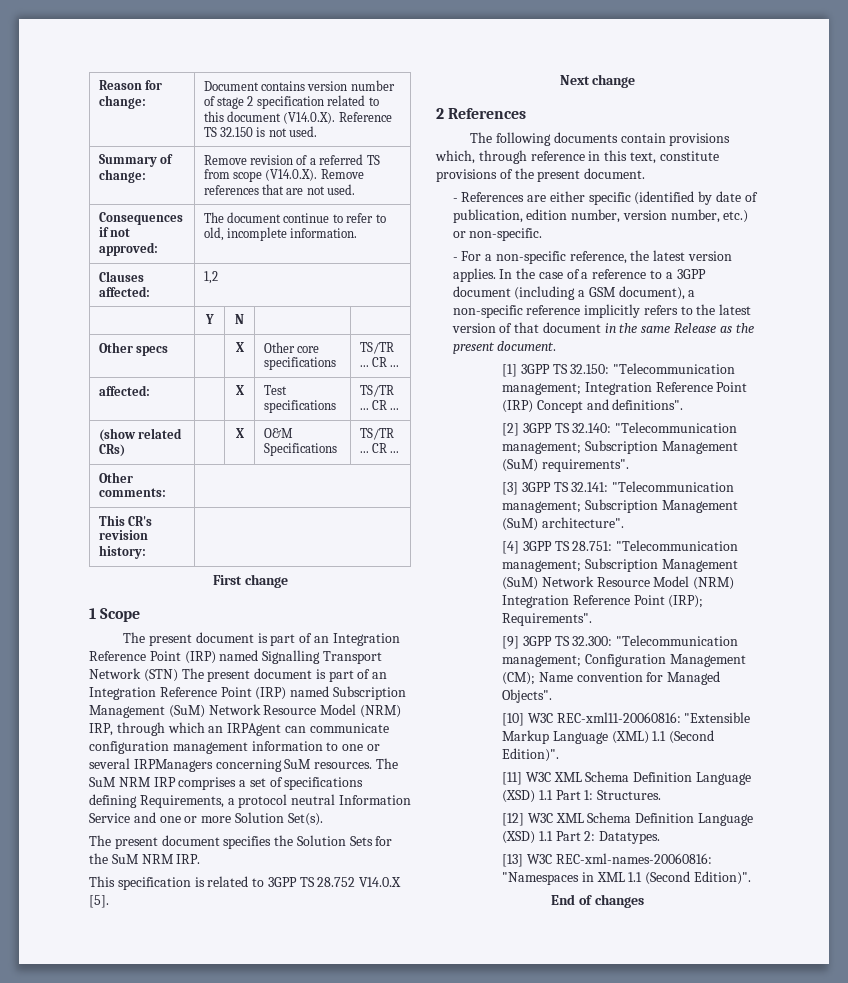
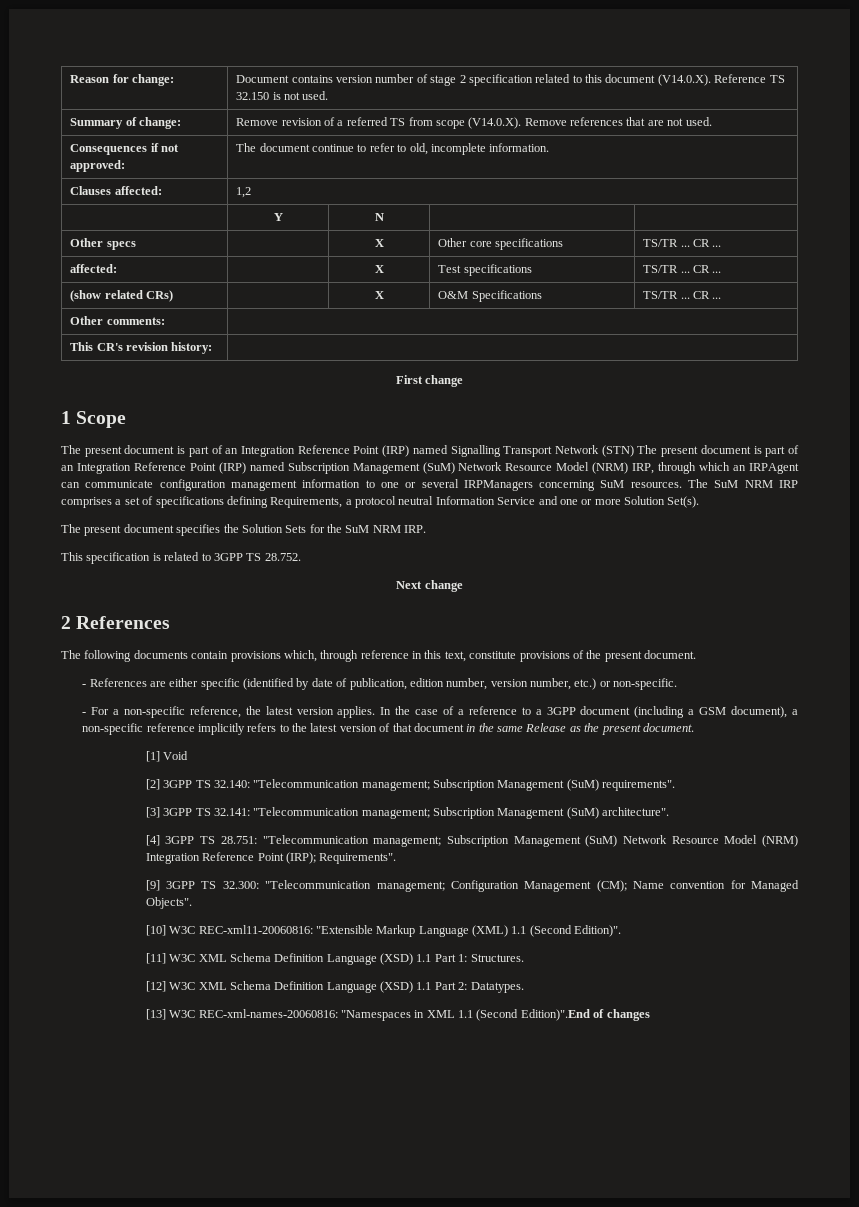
[317,877,402,887] [89,895,109,908] 28.752 V14.0.X [5]. -> [264,553,301,561] 28.752.
[520,363,736,374] [502,382,748,395] [502,399,684,413] 3GPP TS 32.150: "Telecommunication management; Integration Reference Point (IRP) Concept and definitions". -> [163,751,189,760] Void
[693,871,751,885] [551,894,576,905] Edition)". // End -> [520,1009,590,1021] Edition)".End

